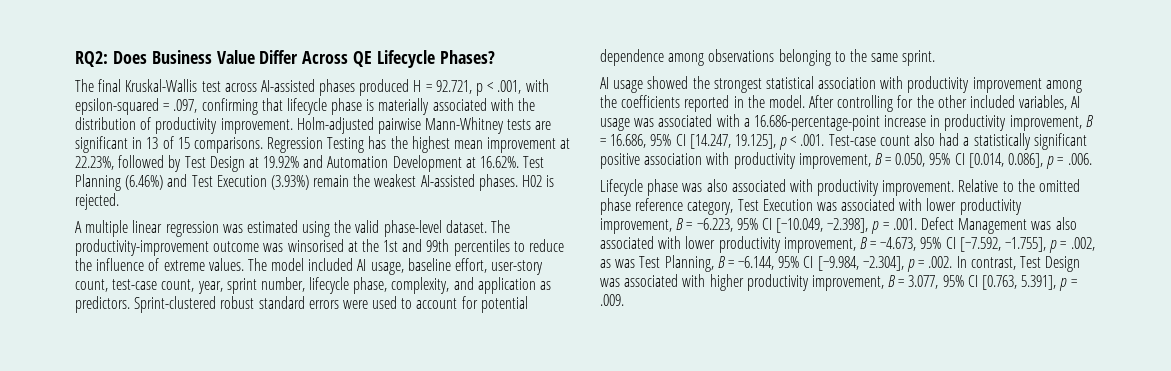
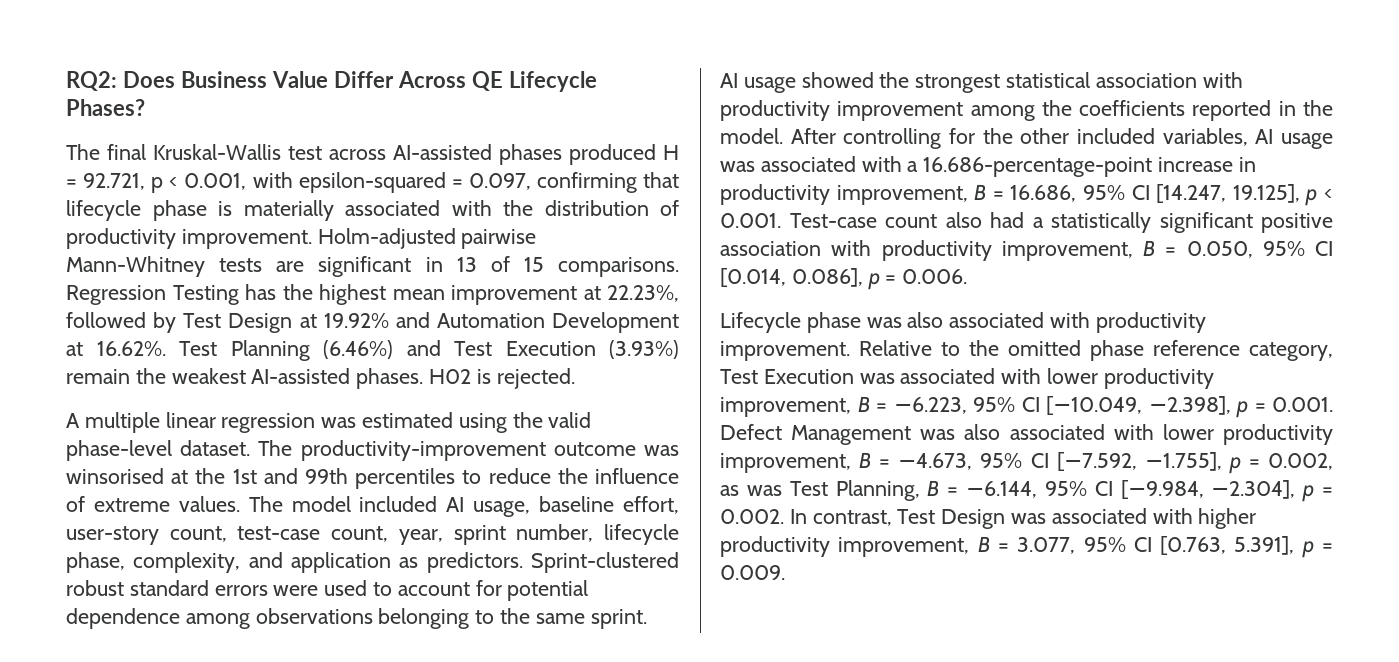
[497,80,522,94] .001, -> [184,173,247,190] 0.001,
[173,99,198,113] .097, -> [468,173,531,190] 0.097,
[800,134,825,146] .001. -> [720,213,781,228] 0.001.
[1067,153,1092,165] .006. -> [902,269,968,284] 0.006.
[892,218,917,230] .001. -> [1272,397,1333,412] 0.001.
[1070,237,1095,251] .002, -> [1268,453,1333,470] 0.002,
[928,256,953,268] .002. -> [720,509,784,524] 0.002.
[600,294,624,306] .009. -> [720,565,785,580] 0.009.

